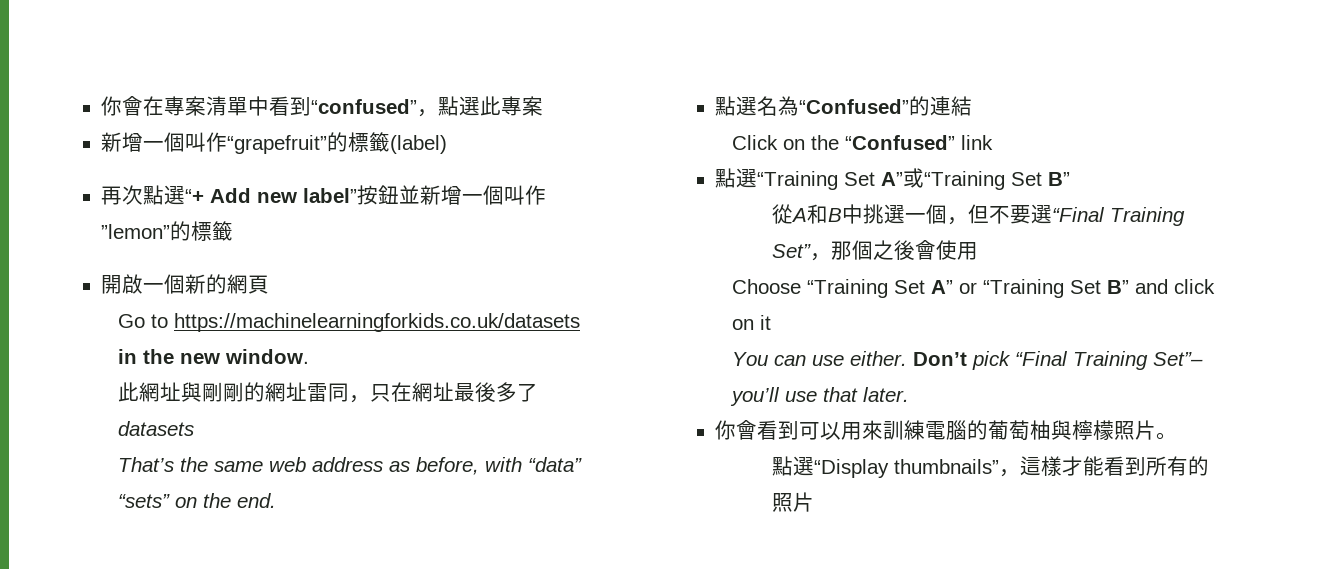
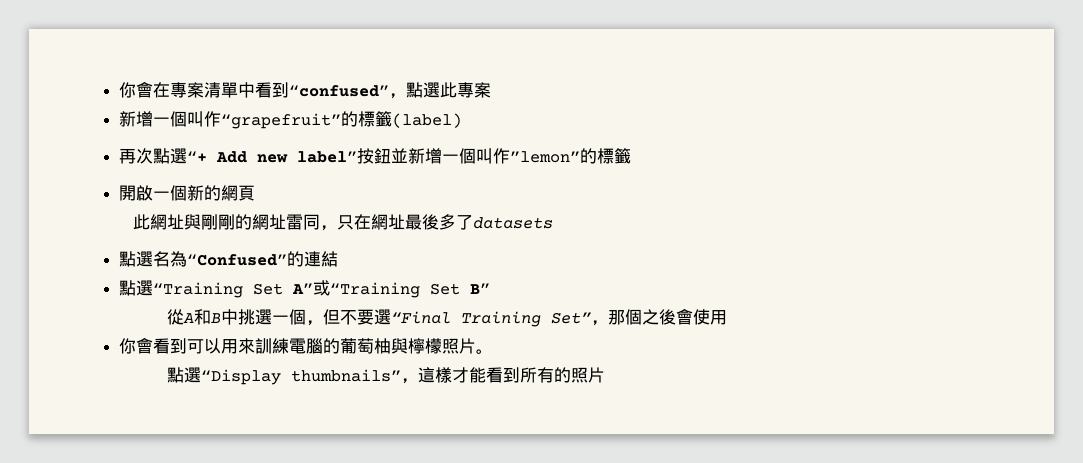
[118,313,581,332] [118,349,310,364] // Go to https://machinelearningforkids.co.uk/datasets in the new window. -> (255, 193) none
[118,457,583,475] [118,493,277,508] // That’s the same web address as before, with “data” “sets” on the end. -> (554, 223) none
[732,135,994,150] // Click on the “Confused” link -> (338, 259) none
[732,279,1216,298] [732,315,772,330] [732,351,1204,370] [730,387,910,406] // Choose “Training Set A” or “Training Set B” and click on it // You can use either. Don’t pick “Final Training Set”– you’ll use that later. -> (727, 317) none

